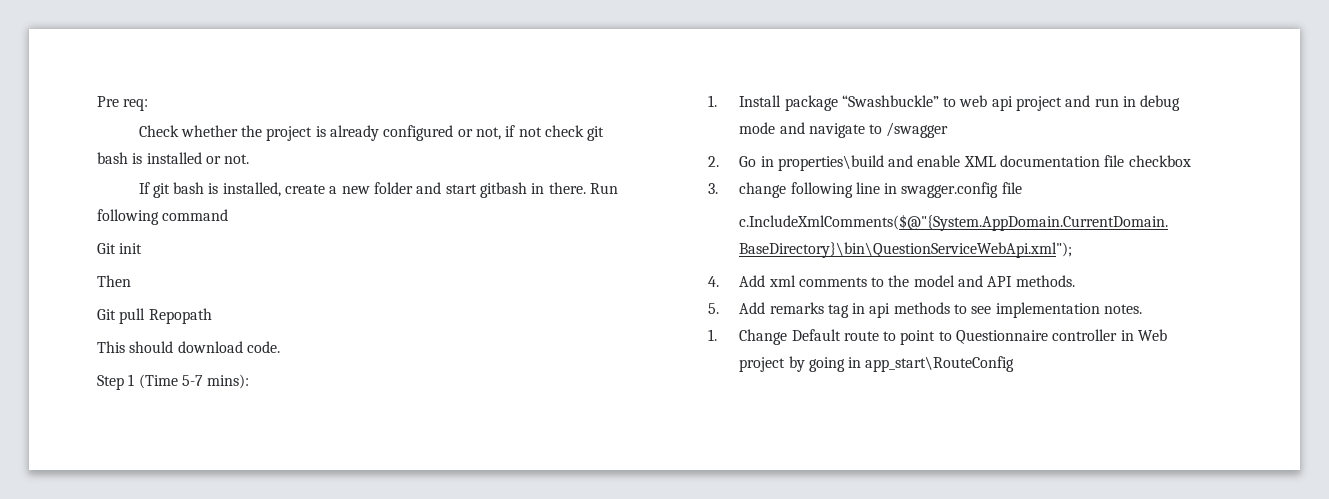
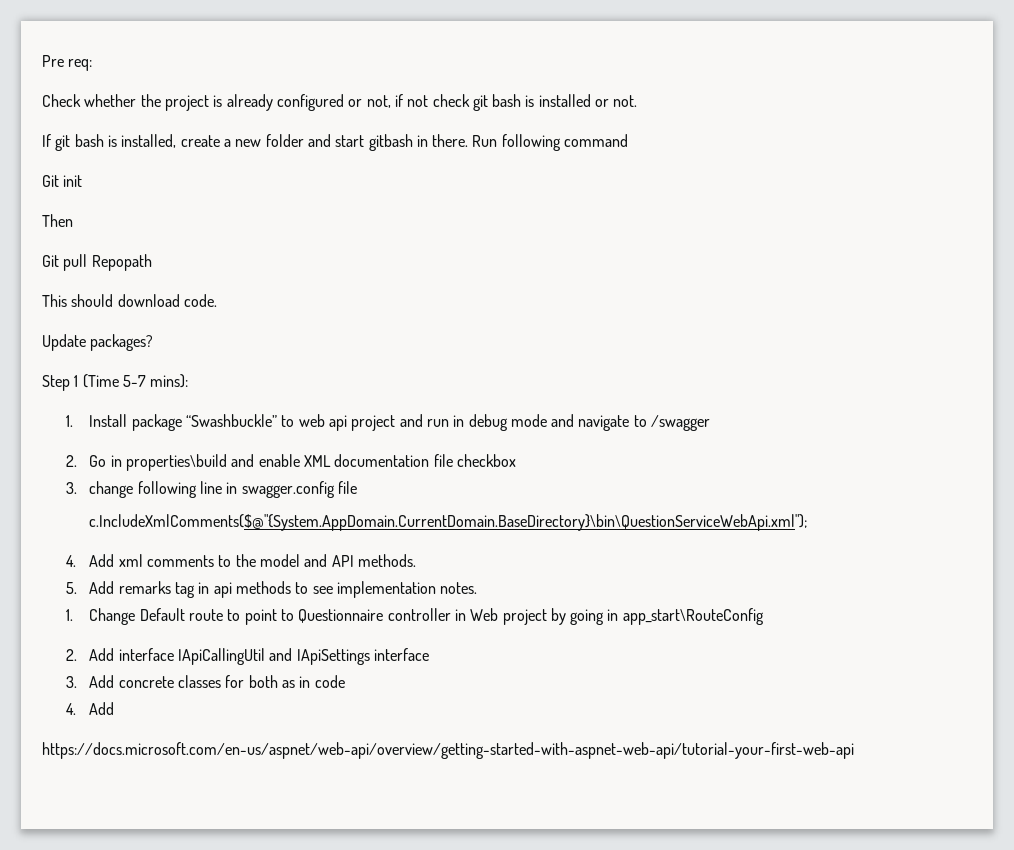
(280, 347) none -> [42,334,154,351] // Update packages?
(1015, 364) none -> [65,648,429,665] [65,675,345,688] [65,702,115,715] [42,742,854,759] // 2. Add interface IApiCallingUtil and IApiSettings interface // 3. Add concrete classes for both as in code // 4. Add // https://docs.microsoft.com/en-us/aspnet/web-api/overview/getting-started-with-aspnet-web-api/tutorial-your-first-web-api

